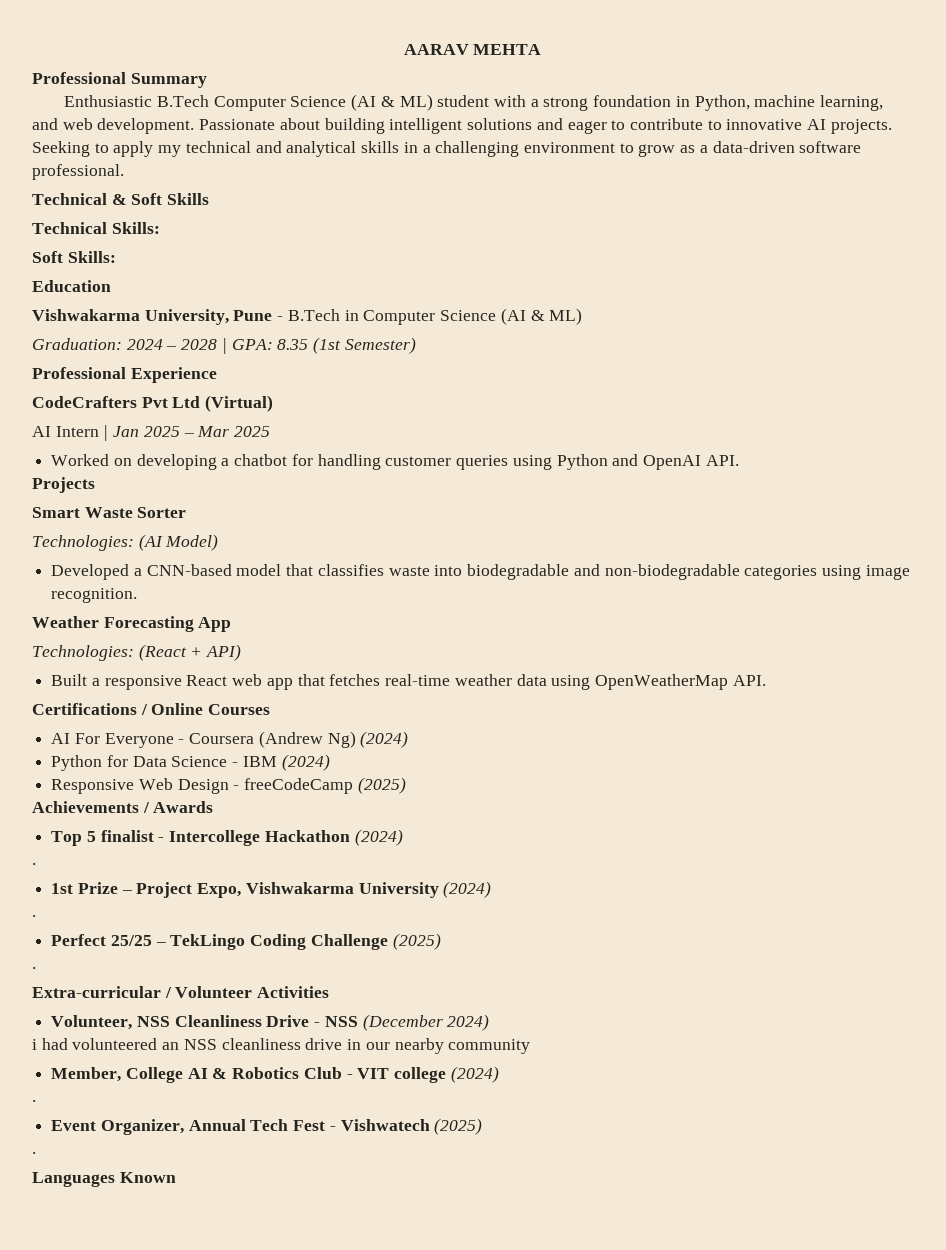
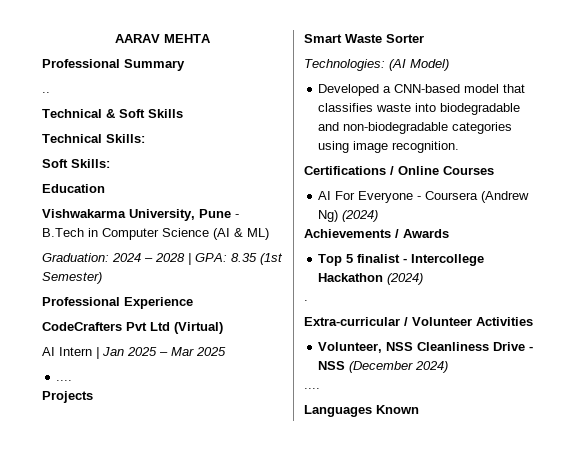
[64,94,884,111] [32,118,892,134] [32,141,862,157] [32,164,124,180] Enthusiastic B.Tech Computer Science (AI & ML) student with a strong foundation in Python, machine learning, and web development. Passionate about building intelligent solutions and eager to contribute to innovative AI projects. Seeking to apply my technical and analytical skills in a challenging environment to grow as a data-driven software professional. -> [42,92,50,93] ..
[51,454,739,470] Worked on developing a chatbot for handling customer queries using Python and OpenAI API. -> [56,380,73,381] ....
[32,616,232,632] [32,644,242,661] [51,674,766,690] // Weather Forecasting App // Technologies: (React + API) // Built a responsive React web app that fetches real-time weather data using OpenWeatherMap API. -> (460, 147) none
[51,754,330,771] [51,777,406,794] // Python for Data Science - IBM (2024) // Responsive Web Design - freeCodeCamp (2025) -> (379, 216) none
[51,881,492,898] [32,915,36,917] [51,933,441,950] [32,967,36,969] // 1st Prize – Project Expo, Vishwakarma University (2024) // . // Perfect 25/25 – TekLingo Coding Challenge (2025) // . -> (308, 300) none
[32,1038,531,1054] [51,1066,499,1083] [32,1100,36,1102] [51,1118,483,1135] [32,1152,36,1154] i had volunteered an NSS cleanliness drive in our nearby community // Member, College AI & Robotics Club - VIT college (2024) // . // Event Organizer, Annual Tech Fest - Vishwatech (2025) // . -> [304,388,320,389] ....

